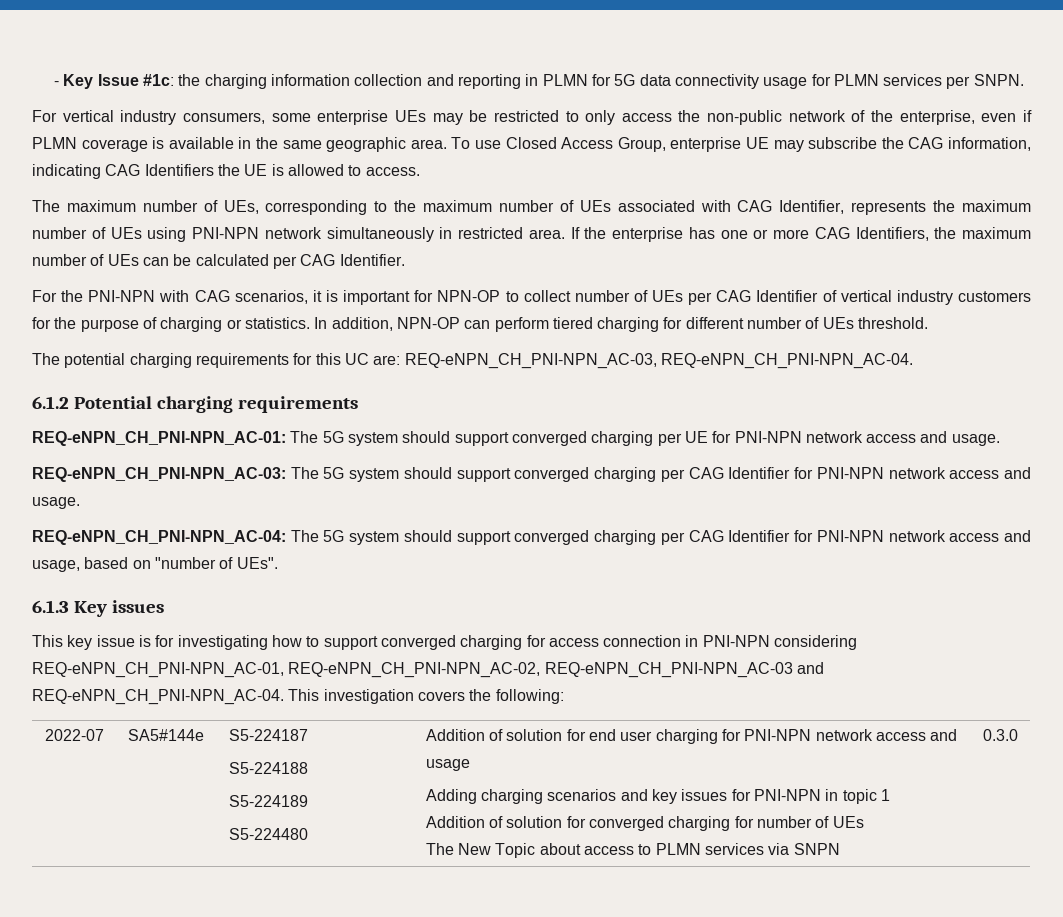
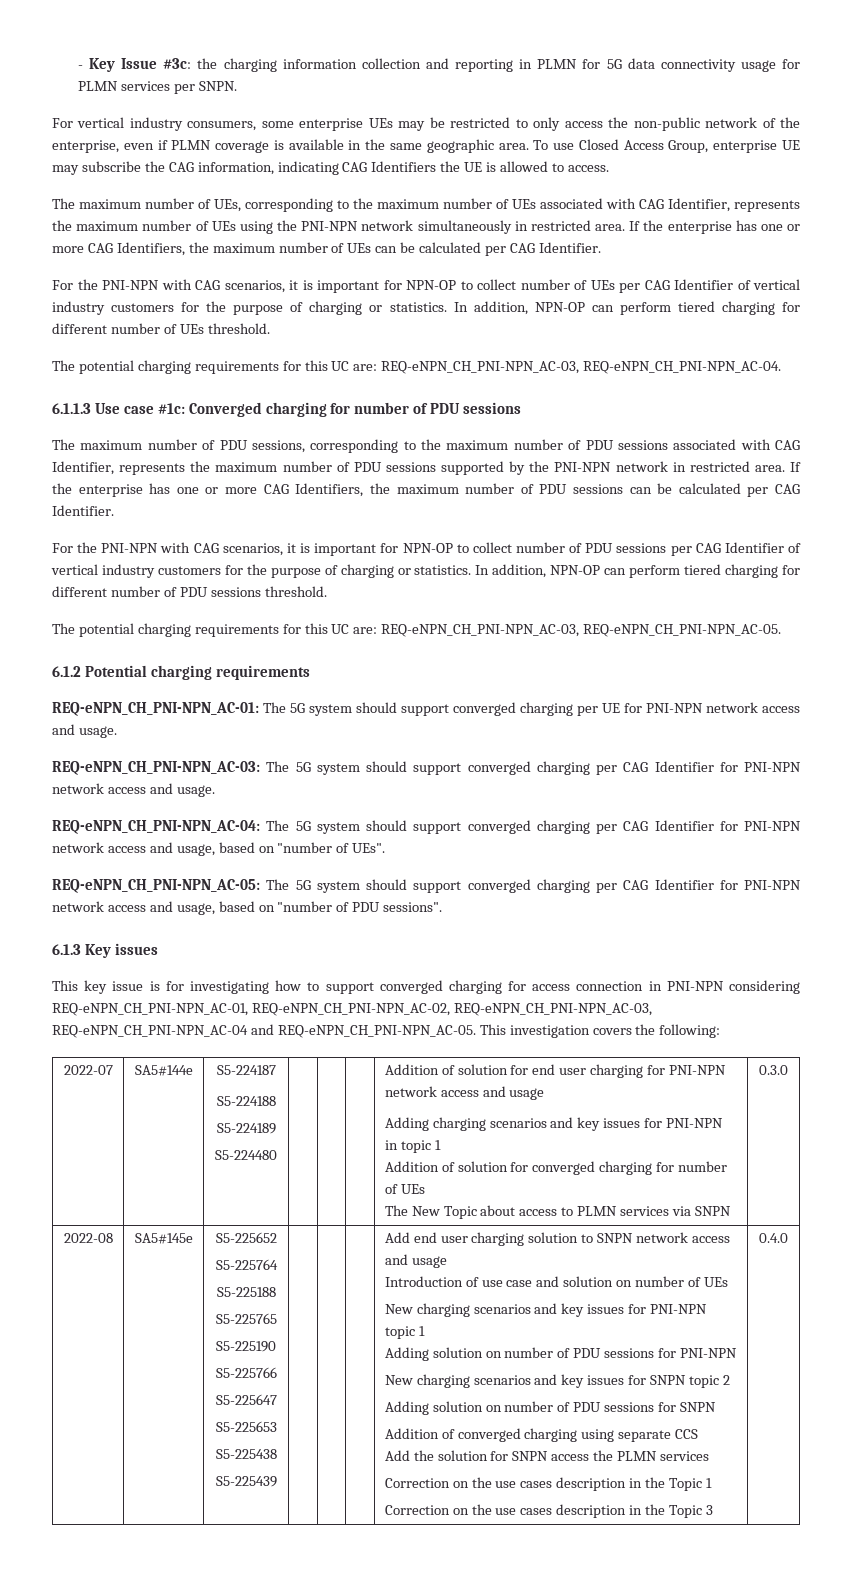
[143,74,175,86] #1c: -> [163,58,192,69] #3c:
(187, 234) none -> [276,220,297,231] the
(913, 361) none -> [52,402,522,417] [52,439,800,453] [52,461,801,475] [52,483,800,497] [52,505,114,516] [52,542,801,556] [51,564,801,578] [52,586,327,597] [52,623,782,637] // 6.1.1.3 Use case #1c: Converged charging for number of PDU sessions // The maximum number of PDU sessions, corresponding to the maximum number of PDU sessions associated with CAG Identifier, represents the maximum number of PDU sessions supported by the PNI-NPN network in restricted area. If the enterprise has one or more CAG Identifiers, the maximum number of PDU sessions can be calculated per CAG Identifier. // For the PNI-NPN with CAG scenarios, it is important for NPN-OP to collect number of PDU sessions per CAG Identifier of vertical industry customers for the purpose of charging or statistics. In addition, NPN-OP can perform tiered charging for different number of PDU sessions threshold. // The potential charging requirements for this UC are: REQ-eNPN_CH_PNI-NPN_AC-03, REQ-eNPN_CH_PNI-NPN_AC-05.
(278, 563) none -> [52,879,801,893] [52,901,443,915] // REQ-eNPN_CH_PNI-NPN_AC-05: The 5G system should support converged charging per CAG Identifier for PNI-NPN network access and usage, based on "number of PDU sessions".
[544,662,824,678] [32,689,284,705] REQ-eNPN_CH_PNI-NPN_AC-03 and REQ-eNPN_CH_PNI-NPN_AC-04. -> [453,1003,652,1016] [52,1024,476,1038] REQ-eNPN_CH_PNI-NPN_AC-03, REQ-eNPN_CH_PNI-NPN_AC-04 and REQ-eNPN_CH_PNI-NPN_AC-05.
(1018, 735) none -> [63,1233,113,1243] [134,1233,193,1244] [215,1232,277,1243] [215,1259,278,1270] [216,1287,276,1297] [215,1313,277,1324] [216,1341,276,1352] [215,1367,277,1378] [215,1394,277,1405] [215,1421,277,1432] [215,1449,277,1459] [215,1476,277,1487] [384,1232,731,1246] [384,1254,447,1268] [384,1276,728,1287] [384,1303,708,1317] [384,1326,425,1339] [384,1347,738,1361] [384,1374,730,1388] [384,1401,717,1415] [384,1428,699,1442] [384,1450,710,1461] [384,1477,712,1491] [384,1504,713,1518] [759,1233,788,1243] // 2022-08 | SA5#145e | S5-225652 // S5-225764 // S5-225188 // S5-225765 // S5-225190 // S5-225766 // S5-225647 // S5-225653 // S5-225438 // S5-225439 | | | | Add end user charging solution to SNPN network access and usage // Introduction of use case and solution on number of UEs // New charging scenarios and key issues for PNI-NPN topic 1 // Adding solution on number of PDU sessions for PNI-NPN // New charging scenarios and key issues for SNPN topic 2 // Adding solution on number of PDU sessions for SNPN // Addition of converged charging using separate CCS // Add the solution for SNPN access the PLMN services // Correction on the use cases description in the Topic 1 // Correction on the use cases description in the Topic 3 | 0.4.0

